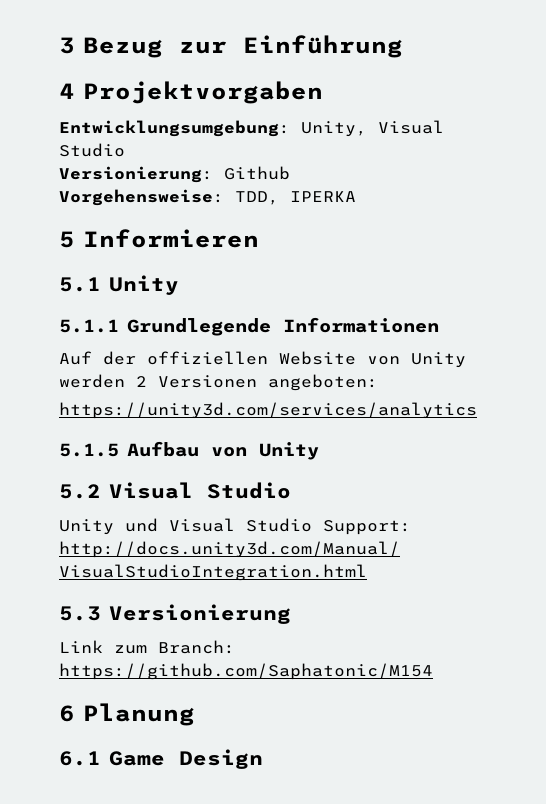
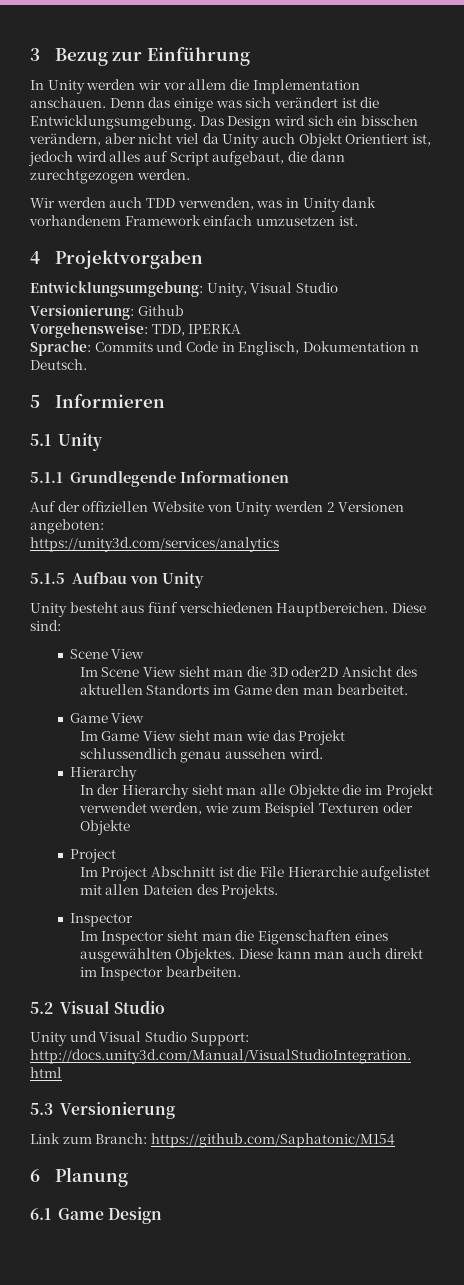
(403, 46) none -> [30,79,360,94] [30,97,380,112] [30,115,418,130] [29,133,431,148] [28,151,345,166] [30,169,190,184] [30,197,377,212] [29,215,358,226] // In Unity werden wir vor allem die Implementation anschauen. Denn das einige was sich verändert ist die Entwicklungsumgebung. Das Design wird sich ein bisschen verändern, aber nicht viel da Unity auch Objekt Orientiert ist, jedoch wird alles auf Script aufgebaut, die dann zurechtgezogen werden. // Wir werden auch TDD verwenden, was in Unity dank vorhandenem Framework einfach umzusetzen ist.
(356, 196) none -> [30,340,419,356] [30,359,87,370] // Sprache: Commits und Code in Englisch, Dokumentation n Deutsch.
(319, 451) none -> [30,602,426,617] [30,620,61,631] [69,649,145,659] [79,666,417,677] [79,684,408,695] [69,713,145,723] [79,730,346,745] [79,748,323,763] [69,766,137,781] [79,784,433,799] [78,802,413,817] [79,820,130,835] [69,849,116,863] [79,866,431,881] [79,884,279,899] [69,913,133,927] [79,930,388,945] [79,948,423,963] [79,966,242,981] // Unity besteht aus fünf verschiedenen Hauptbereichen. Diese sind: // Scene View // Im Scene View sieht man die 3D oder2D Ansicht des aktuellen Standorts im Game den man bearbeitet. // Game View // Im Game View sieht man wie das Projekt schlussendlich genau aussehen wird. // Hierarchy // In der Hierarchy sieht man alle Objekte die im Projekt verwendet werden, wie zum Beispiel Texturen oder Objekte // Project // Im Project Abschnitt ist die File Hierarchie aufgelistet mit allen Dateien des Projekts. // Inspector // Im Inspector sieht man die Eigenschaften eines ausgewählten Objektes. Diese kann man auch direkt im Inspector bearbeiten.

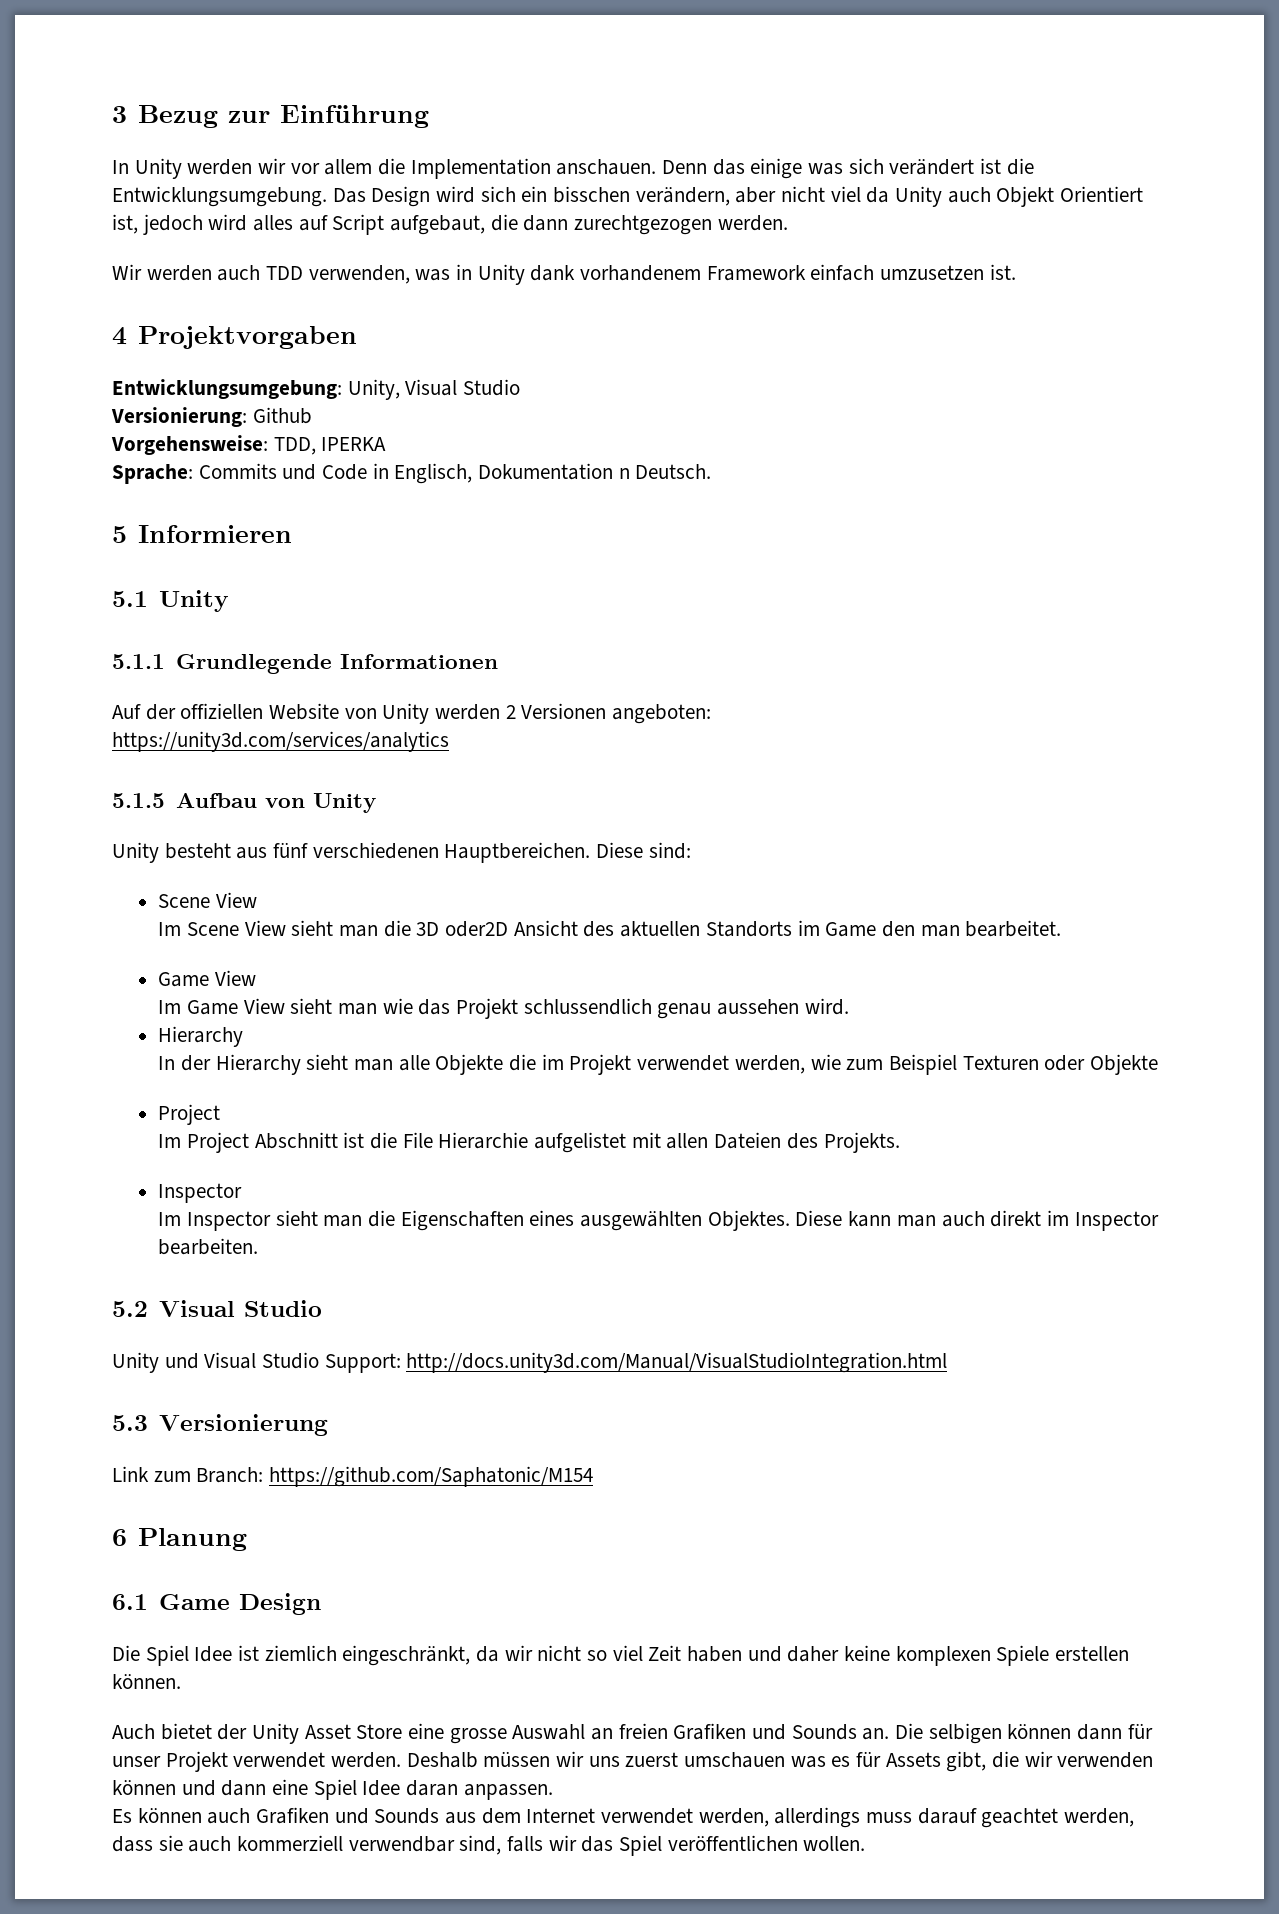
(162, 1215) none -> [112,1645,1130,1666] [112,1674,181,1689] [112,1723,1153,1744] [112,1751,1154,1772] [112,1779,553,1800] [112,1807,1135,1828] [112,1835,866,1856] // Die Spiel Idee ist ziemlich eingeschränkt, da wir nicht so viel Zeit haben und daher keine komplexen Spiele erstellen können. // Auch bietet der Unity Asset Store eine grosse Auswahl an freien Grafiken und Sounds an. Die selbigen können dann für unser Projekt verwendet werden. Deshalb müssen wir uns zuerst umschauen was es für Assets gibt, die wir verwenden können und dann eine Spiel Idee daran anpassen. // Es können auch Grafiken und Sounds aus dem Internet verwendet werden, allerdings muss darauf geachtet werden, dass sie auch kommerziell verwendbar sind, falls wir das Spiel veröffentlichen wollen.

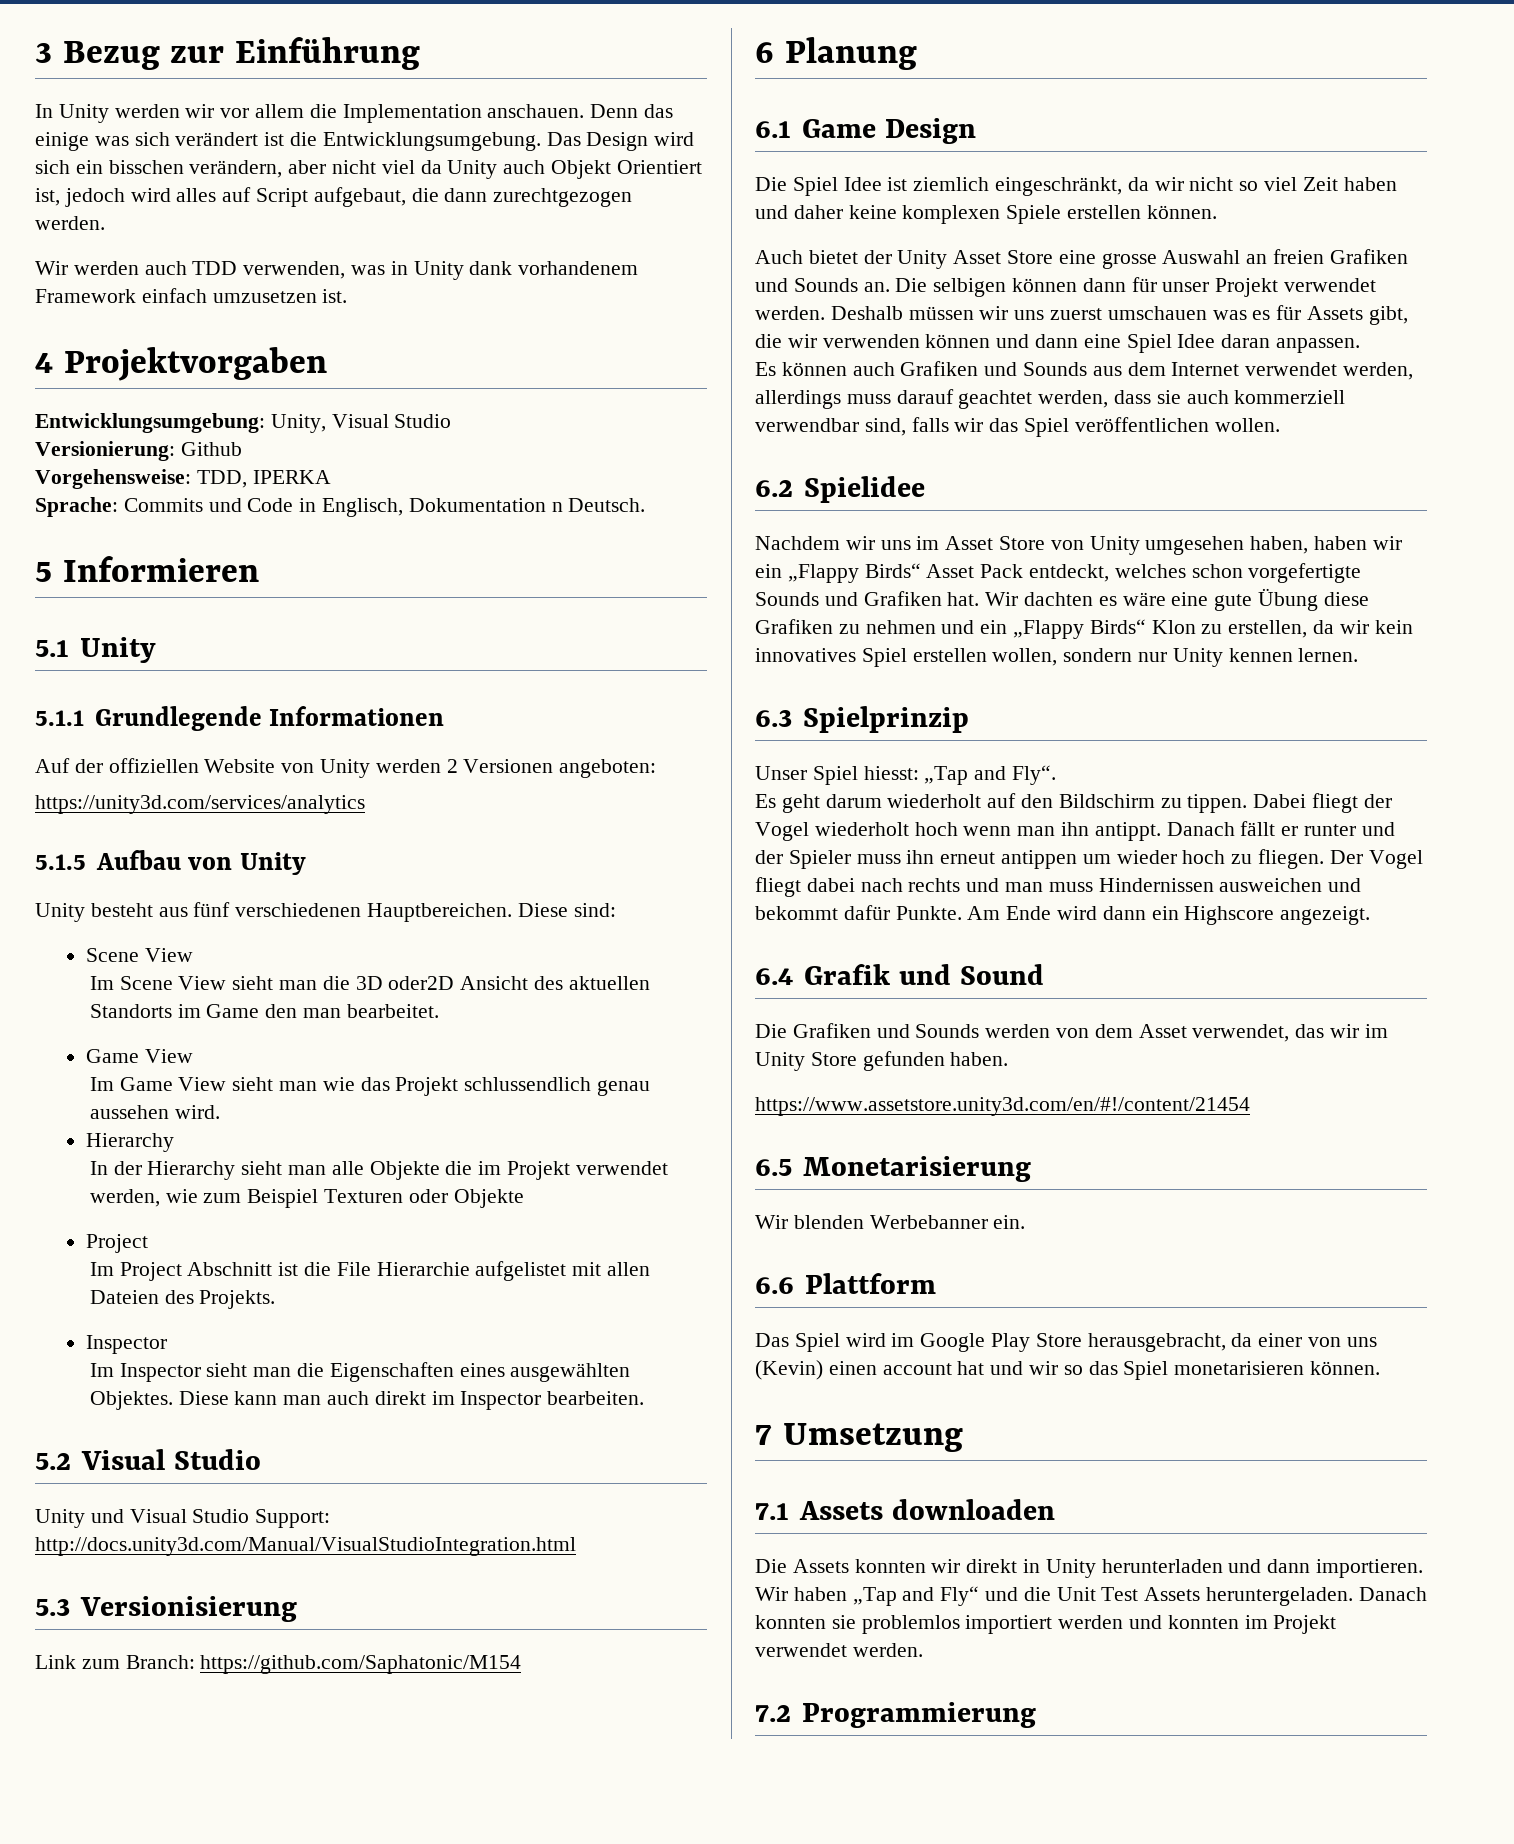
[158,1414,328,1436] Versionierung -> [79,1596,297,1622] Versionisierung
(866, 1843) none -> [755,476,925,503] [755,536,1402,555] [755,563,1362,583] [755,588,1369,611] [755,619,1413,639] [755,648,1359,667] [755,706,969,733] [755,765,1057,785] [755,793,1392,813] [755,821,1395,841] [755,849,1423,869] [755,877,1362,897] [755,905,1371,925] [755,964,1044,985] [755,1023,1388,1042] [755,1051,1009,1071] [755,1097,1250,1116] [755,1156,1031,1182] [755,1215,1026,1229] [755,1273,936,1294] [755,1333,1377,1352] [755,1360,1381,1380] [755,1423,963,1452] [755,1499,1055,1520] [755,1559,1424,1578] [755,1586,1427,1606] [755,1615,1337,1634] [755,1643,923,1657] [755,1702,1036,1728] // 6.2 Spielidee // Nachdem wir uns im Asset Store von Unity umgesehen haben, haben wir ein „Flappy Birds“ Asset Pack entdeckt, welches schon vorgefertigte Sounds und Grafiken hat. Wir dachten es wäre eine gute Übung diese Grafiken zu nehmen und ein „Flappy Birds“ Klon zu erstellen, da wir kein innovatives Spiel erstellen wollen, sondern nur Unity kennen lernen. // 6.3 Spielprinzip // Unser Spiel hiesst: „Tap and Fly“. // Es geht darum wiederholt auf den Bildschirm zu tippen. Dabei fliegt der Vogel wiederholt hoch wenn man ihn antippt. Danach fällt er runter und der Spieler muss ihn erneut antippen um wieder hoch zu fliegen. Der Vogel fliegt dabei nach rechts und man muss Hindernissen ausweichen und bekommt dafür Punkte. Am Ende wird dann ein Highscore angezeigt. // 6.4 Grafik und Sound // Die Grafiken und Sounds werden von dem Asset verwendet, das wir im Unity Store gefunden haben. // https://www.assetstore.unity3d.com/en/#!/content/21454 // 6.5 Monetarisierung // Wir blenden Werbebanner ein. // 6.6 Plattform // Das Spiel wird im Google Play Store herausgebracht, da einer von uns (Kevin) einen account hat und wir so das Spiel monetarisieren können. // 7 Umsetzung // 7.1 Assets downloaden // Die Assets konnten wir direkt in Unity herunterladen und dann importieren. Wir haben „Tap and Fly“ und die Unit Test Assets heruntergeladen. Danach konnten sie problemlos importiert werden und konnten im Projekt verwendet werden. // 7.2 Programmierung

